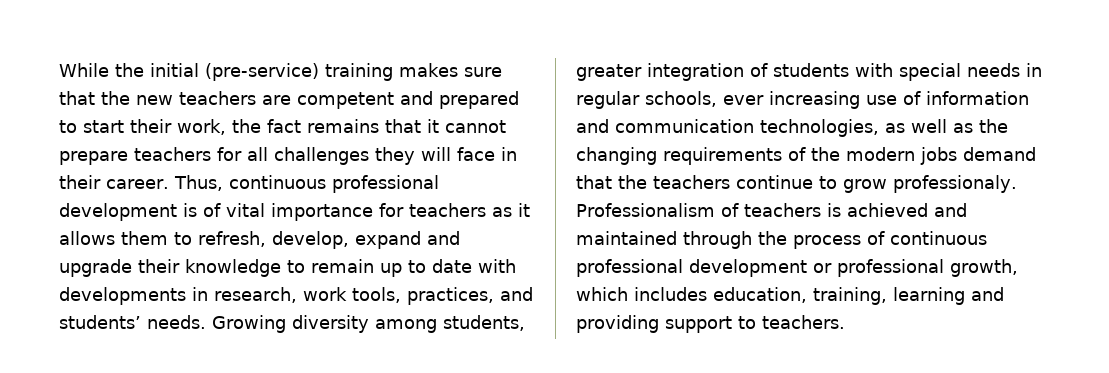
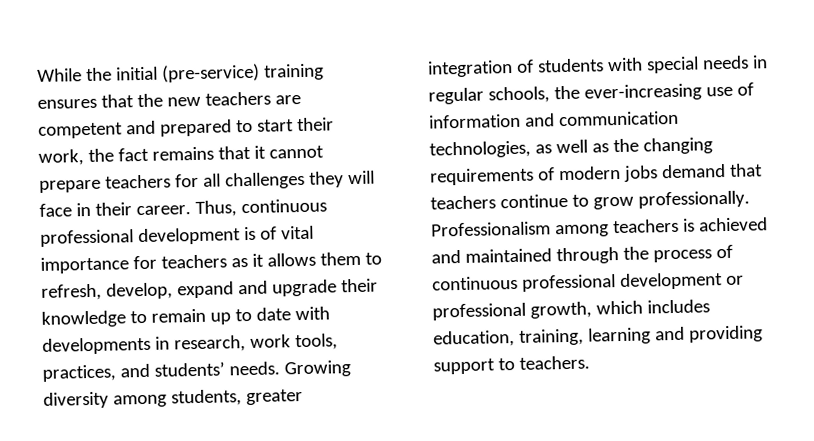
[399,63,502,77] makes sure -> [37,98,97,109] ensures
[723,91,860,109] ever increasing -> [553,83,702,102] the ever-increasing
[811,147,840,161] the -> (555, 174) none
[618,175,647,189] the -> (763, 170) none
[893,175,1017,193] [576,203,739,217] professionaly. Professionalism of -> [637,190,750,209] [431,221,609,238] professionally. Professionalism among

